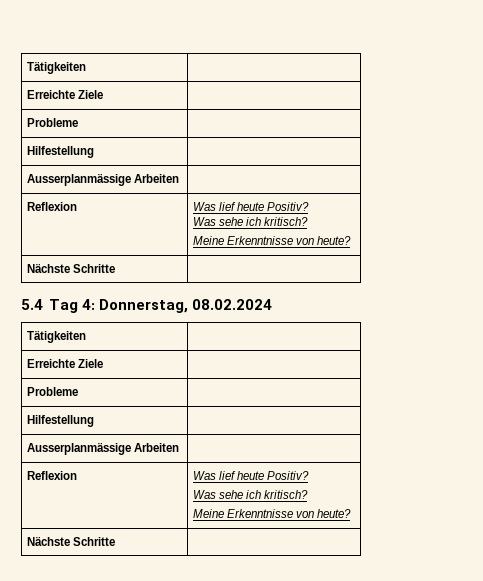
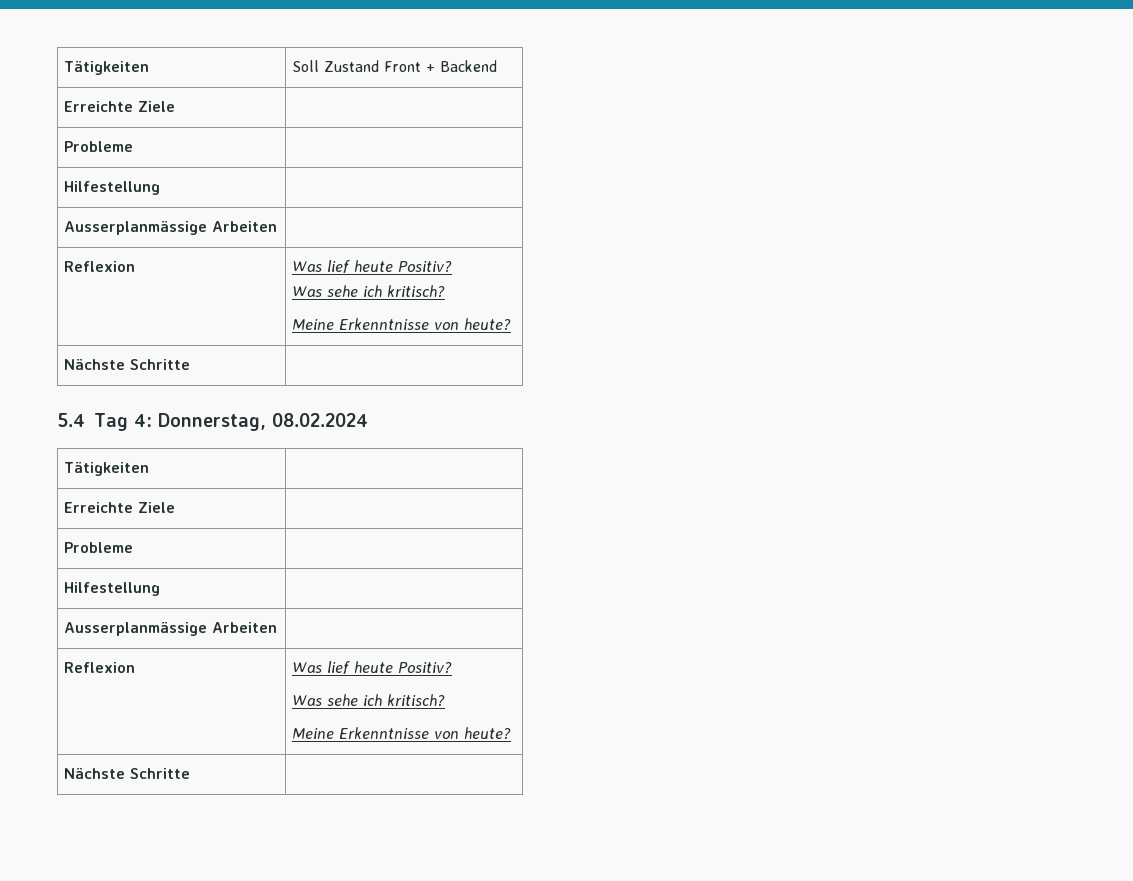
[26,61,86,74] Tätigkeiten | -> [64,61,150,75] [292,60,498,72] Tätigkeiten | Soll Zustand Front + Backend

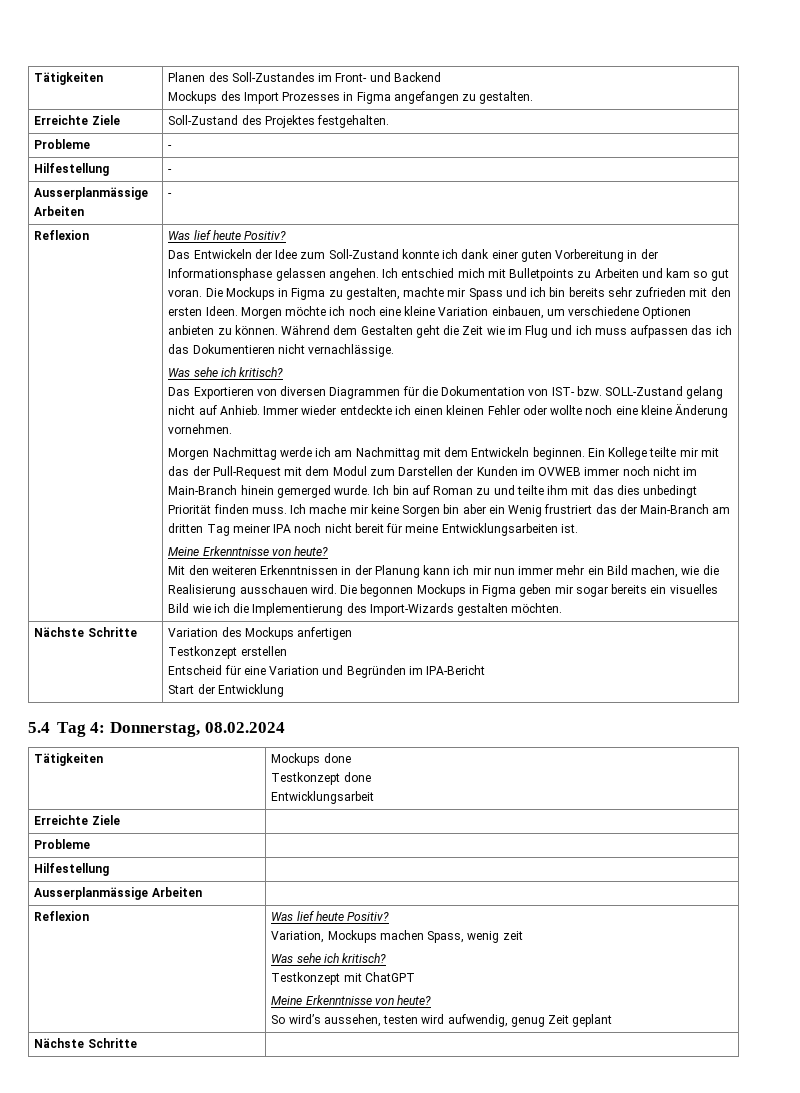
[64,61,150,75] [292,60,498,72] Tätigkeiten | Soll Zustand Front + Backend -> [34,72,104,85] [168,72,441,82] [168,91,534,104] [34,115,120,125] [168,115,390,128] [34,139,91,149] [168,145,173,149] [34,163,110,176] [168,169,173,173] [34,187,149,200] [34,206,85,216] [168,193,173,197] [34,230,90,240] [168,230,287,240] [168,249,658,262] [168,268,729,281] [168,287,731,300] [168,306,692,319] [168,325,732,338] [168,344,395,357] [168,367,284,377] [168,386,724,399] [168,404,729,418] [168,424,233,434] [168,447,719,460] [168,466,698,479] [168,485,698,498] [168,504,731,517] [168,523,578,536] [168,546,329,556] [168,565,719,578] [168,584,718,597] [168,603,563,616] [34,627,137,637] [168,627,353,640] [168,646,287,659] [168,665,486,678] [168,684,284,697] [28,722,285,737] [34,753,104,766] [271,753,351,766] [271,772,371,785] [271,791,375,804] Tätigkeiten | Planen des Soll-Zustandes im Front- und Backend // Mockups des Import Prozesses in Figma angefangen zu gestalten. // Erreichte Ziele | Soll-Zustand des Projektes festgehalten. // Probleme | - // Hilfestellung | - // Ausserplanmässige Arbeiten | - // Reflexion | Was lief heute Positiv? // Das Entwickeln der Idee zum Soll-Zustand konnte ich dank einer guten Vorbereitung in der Informationsphase gelassen angehen. Ich entschied mich mit Bulletpoints zu Arbeiten und kam so gut voran. Die Mockups in Figma zu gestalten, machte mir Spass und ich bin bereits sehr zufrieden mit den ersten Ideen. Morgen möchte ich noch eine kleine Variation einbauen, um verschiedene Optionen anbieten zu können. Während dem Gestalten geht die Zeit wie im Flug und ich muss aufpassen das ich das Dokumentieren nicht vernachlässige. // Was sehe ich kritisch? // Das Exportieren von diversen Diagrammen für die Dokumentation von IST- bzw. SOLL-Zustand gelang nicht auf Anhieb. Immer wieder entdeckte ich einen kleinen Fehler oder wollte noch eine kleine Änderung vornehmen. // Morgen Nachmittag werde ich am Nachmittag mit dem Entwickeln beginnen. Ein Kollege teilte mir mit das der Pull-Request mit dem Modul zum Darstellen der Kunden im OVWEB immer noch nicht im Main-Branch hinein gemerged wurde. Ich bin auf Roman zu und teilte ihm mit das dies unbedingt Priorität finden muss. Ich mache mir keine Sorgen bin aber ein Wenig frustriert das der Main-Branch am dritten Tag meiner IPA noch nicht bereit für meine Entwicklungsarbeiten ist. // Meine Erkenntnisse von heute? // Mit den weiteren Erkenntnissen in der Planung kann ich mir nun immer mehr ein Bild machen, wie die Realisierung ausschauen wird. Die begonnen Mockups in Figma geben mir sogar bereits ein visuelles Bild wie ich die Implementierung des Import-Wizards gestalten möchten. // Nächste Schritte | Variation des Mockups anfertigen // Testkonzept erstellen // Entscheid für eine Variation und Begründen im IPA-Bericht // Start der Entwicklung // 5.4 Tag 4: Donnerstag, 08.02.2024 // Tätigkeiten | Mockups done // Testkonzept done // Entwicklungsarbeit
[292,285,446,297] [292,318,512,330] [64,359,191,370] [57,413,368,431] [64,462,150,476] [64,502,176,513] [64,542,134,553] [64,582,161,596] [64,622,278,636] [64,662,136,673] [292,661,453,674] [292,694,446,706] [292,727,512,739] Was sehe ich kritisch? // Meine Erkenntnisse von heute? // Nächste Schritte | // 5.4 Tag 4: Donnerstag, 08.02.2024 // Tätigkeiten | // Erreichte Ziele | // Probleme | // Hilfestellung | // Ausserplanmässige Arbeiten | // Reflexion | Was lief heute Positiv? // Was sehe ich kritisch? // Meine Erkenntnisse von heute? -> [271,930,523,943] [271,953,387,963] [271,972,415,985] [271,995,432,1005] [271,1014,613,1027] Variation, Mockups machen Spass, wenig zeit // Was sehe ich kritisch? // Testkonzept mit ChatGPT // Meine Erkenntnisse von heute? // So wird’s aussehen, testen wird aufwendig, genug Zeit geplant

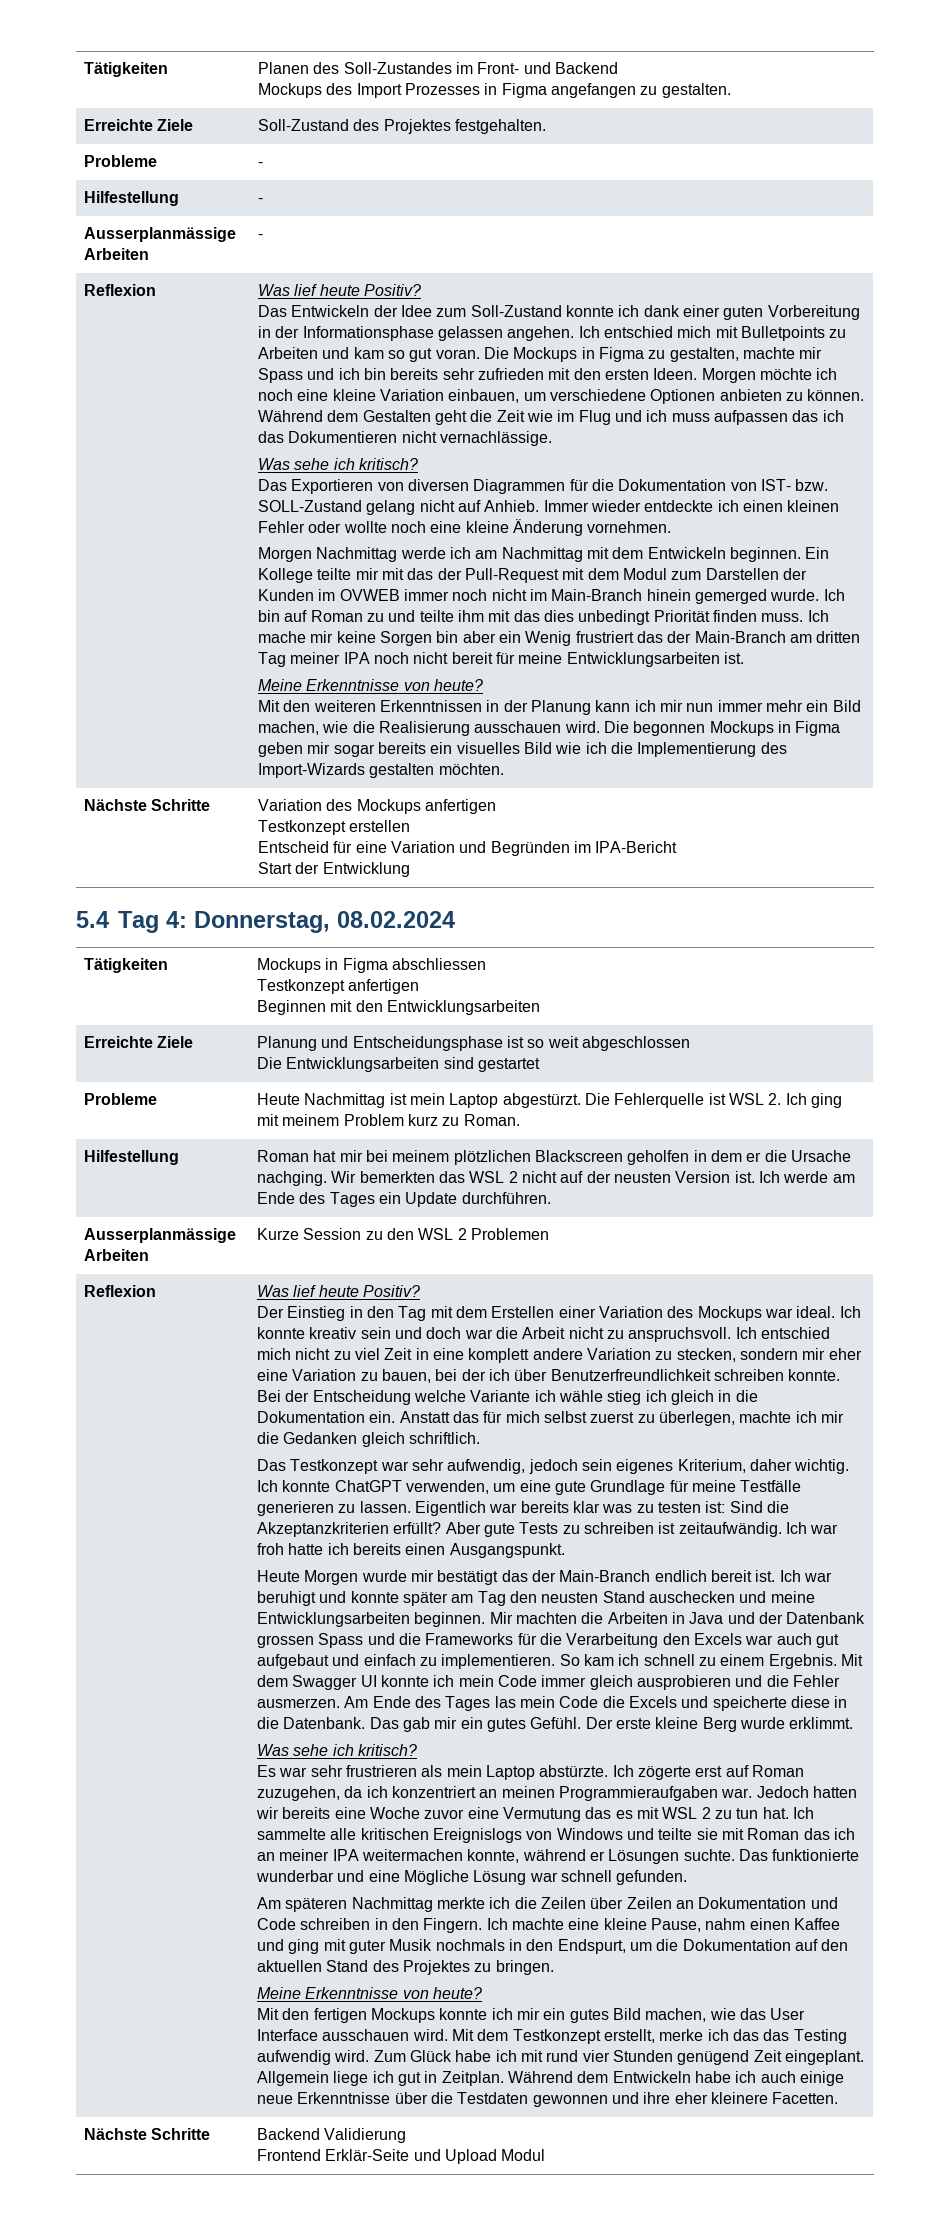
[323,753,351,763] [271,772,371,785] [271,791,375,804] [34,815,120,825] [34,839,91,849] [34,863,110,876] [34,887,202,900] [34,911,90,921] [271,911,390,921] [271,930,523,943] [271,953,387,963] [271,972,415,985] [271,995,432,1005] [271,1014,613,1027] [34,1038,137,1048] done // Testkonzept done // Entwicklungsarbeit // Erreichte Ziele | // Probleme | // Hilfestellung | // Ausserplanmässige Arbeiten | // Reflexion | Was lief heute Positiv? // Variation, Mockups machen Spass, wenig zeit // Was sehe ich kritisch? // Testkonzept mit ChatGPT // Meine Erkenntnisse von heute? // So wird’s aussehen, testen wird aufwendig, genug Zeit geplant // Nächste Schritte | -> [325,958,486,973] [257,979,420,994] [257,1000,540,1015] [84,1036,194,1048] [257,1036,690,1051] [257,1057,540,1072] [84,1093,158,1105] [257,1093,842,1108] [257,1114,520,1126] [84,1150,180,1165] [257,1150,851,1165] [257,1171,855,1186] [257,1192,551,1207] [84,1228,237,1243] [84,1249,150,1261] [257,1228,549,1240] [84,1285,157,1297] [257,1285,420,1297] [257,1306,861,1321] [257,1327,830,1342] [257,1348,862,1363] [257,1369,841,1383] [257,1390,758,1405] [257,1411,844,1426] [257,1432,480,1447] [257,1459,850,1474] [257,1480,802,1495] [257,1501,789,1516] [257,1522,839,1537] [257,1543,565,1558] [257,1570,832,1585] [257,1591,815,1606] [257,1612,866,1627] [257,1633,839,1648] [257,1654,863,1669] [257,1675,840,1690] [257,1696,848,1711] [257,1717,854,1732] [257,1744,417,1756] [257,1765,804,1780] [257,1786,857,1801] [256,1807,814,1822] [257,1828,855,1843] [257,1849,860,1864] [256,1870,688,1885] [257,1897,838,1912] [257,1918,840,1933] [257,1939,849,1954] [257,1960,554,1975] [257,1987,482,1999] [257,2008,806,2023] [257,2029,847,2044] [257,2050,864,2065] [257,2071,844,2086] [257,2092,839,2107] [84,2128,211,2140] [257,2128,407,2143] [257,2149,546,2164] in Figma abschliessen // Testkonzept anfertigen // Beginnen mit den Entwicklungsarbeiten // Erreichte Ziele | Planung und Entscheidungsphase ist so weit abgeschlossen // Die Entwicklungsarbeiten sind gestartet // Probleme | Heute Nachmittag ist mein Laptop abgestürzt. Die Fehlerquelle ist WSL 2. Ich ging mit meinem Problem kurz zu Roman. // Hilfestellung | Roman hat mir bei meinem plötzlichen Blackscreen geholfen in dem er die Ursache nachging. Wir bemerkten das WSL 2 nicht auf der neusten Version ist. Ich werde am Ende des Tages ein Update durchführen. // Ausserplanmässige Arbeiten | Kurze Session zu den WSL 2 Problemen // Reflexion | Was lief heute Positiv? // Der Einstieg in den Tag mit dem Erstellen einer Variation des Mockups war ideal. Ich konnte kreativ sein und doch war die Arbeit nicht zu anspruchsvoll. Ich entschied mich nicht zu viel Zeit in eine komplett andere Variation zu stecken, sondern mir eher eine Variation zu bauen, bei der ich über Benutzerfreundlichkeit schreiben konnte. Bei der Entscheidung welche Variante ich wähle stieg ich gleich in die Dokumentation ein. Anstatt das für mich selbst zuerst zu überlegen, machte ich mir die Gedanken gleich schriftlich. // Das Testkonzept war sehr aufwendig, jedoch sein eigenes Kriterium, daher wichtig. Ich konnte ChatGPT verwenden, um eine gute Grundlage für meine Testfälle generieren zu lassen. Eigentlich war bereits klar was zu testen ist: Sind die Akzeptanzkriterien erfüllt? Aber gute Tests zu schreiben ist zeitaufwändig. Ich war froh hatte ich bereits einen Ausgangspunkt. // Heute Morgen wurde mir bestätigt das der Main-Branch endlich bereit ist. Ich war beruhigt und konnte später am Tag den neusten Stand auschecken und meine Entwicklungsarbeiten beginnen. Mir machten die Arbeiten in Java und der Datenbank grossen Spass und die Frameworks für die Verarbeitung den Excels war auch gut aufgebaut und einfach zu implementieren. So kam ich schnell zu einem Ergebnis. Mit dem Swagger UI konnte ich mein Code immer gleich ausprobieren und die Fehler ausmerzen. Am Ende des Tages las mein Code die Excels und speicherte diese in die Datenbank. Das gab mir ein gutes Gefühl. Der erste kleine Berg wurde erklimmt. // Was sehe ich kritisch? // Es war sehr frustrieren als mein Laptop abstürzte. Ich zögerte erst auf Roman zuzugehen, da ich konzentriert an meinen Programmieraufgaben war. Jedoch hatten wir bereits eine Woche zuvor eine Vermutung das es mit WSL 2 zu tun hat. Ich sammelte alle kritischen Ereignislogs von Windows und teilte sie mit Roman das ich an meiner IPA weitermachen konnte, während er Lösungen suchte. Das funktionierte wunderbar und eine Mögliche Lösung war schnell gefunden. // Am späteren Nachmittag merkte ich die Zeilen über Zeilen an Dokumentation und Code schreiben in den Fingern. Ich machte eine kleine Pause, nahm einen Kaffee und ging mit guter Musik nochmals in den Endspurt, um die Dokumentation auf den aktuellen Stand des Projektes zu bringen. // Meine Erkenntnisse von heute? // Mit den fertigen Mockups konnte ich mir ein gutes Bild machen, wie das User Interface ausschauen wird. Mit dem Testkonzept erstellt, merke ich das das Testing aufwendig wird. Zum Glück habe ich mit rund vier Stunden genügend Zeit eingeplant. Allgemein liege ich gut in Zeitplan. Während dem Entwickeln habe ich auch einige neue Erkenntnisse über die Testdaten gewonnen und ihre eher kleinere Facetten. // Nächste Schritte | Backend Validierung // Frontend Erklär-Seite und Upload Modul

